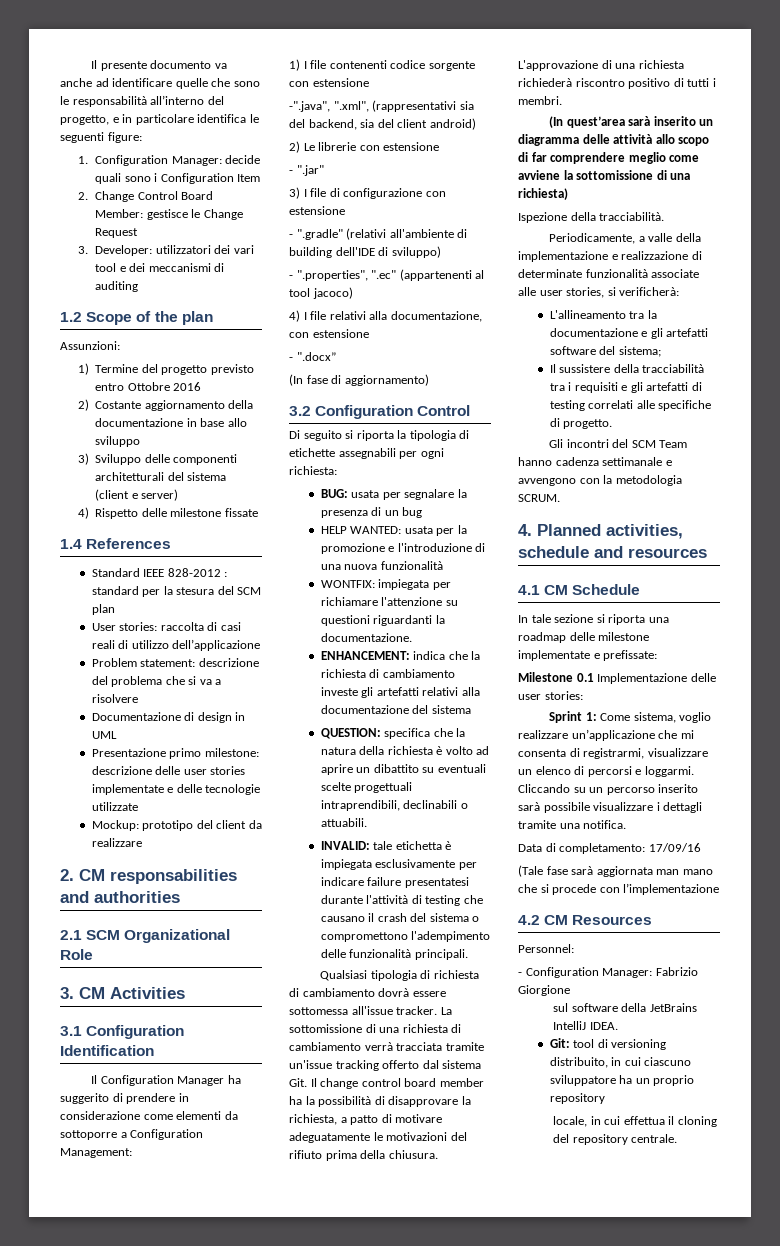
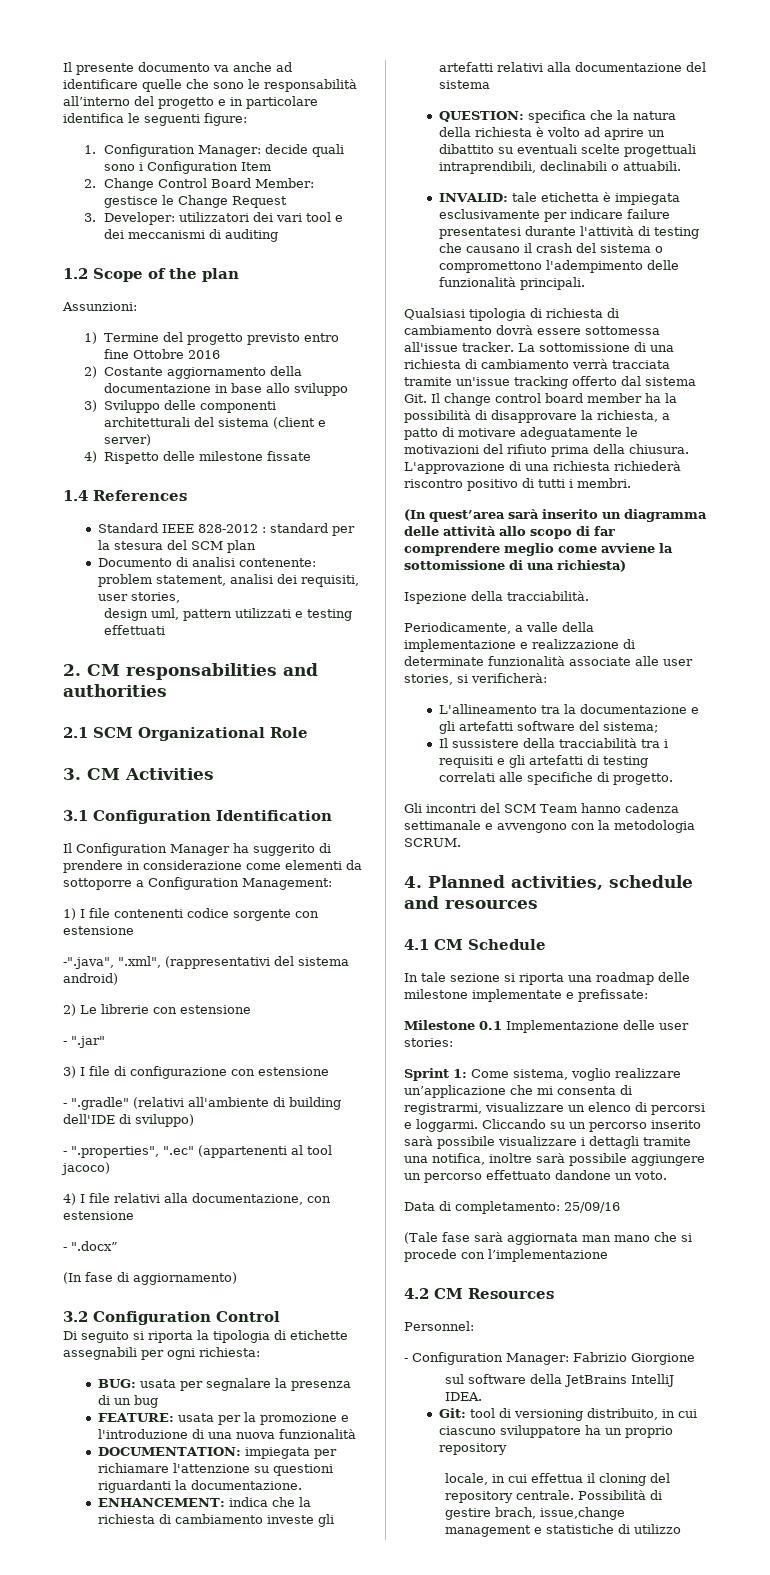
[60,115,109,125] progetto, -> [158,97,214,109] progetto
(125, 387) none -> [104,349,130,359] fine
[91,622,241,631] [91,639,261,651] [91,658,259,667] [91,676,222,687] [91,694,138,703] [91,712,246,723] [91,731,117,739] [91,748,259,759] [91,766,246,775] [91,784,261,795] [91,802,138,811] [91,820,262,831] [91,838,142,847] User stories: raccolta di casi reali di utilizzo dell’applicazione // Problem statement: descrizione del problema che si va a risolvere // Documentazione di design in UML // Presentazione primo milestone: descrizione delle user stories implementate e delle tecnologie utilizzate // Mockup: prototipo del client da realizzare -> [97,557,316,567] [97,574,359,587] [97,592,180,603] [104,608,353,621] [104,625,166,635] Documento di analisi contenente: problem statement, analisi dei requisiti, user stories, // design uml, pattern utilizzati e testing effettuati
[459,101,474,110] [289,119,428,130] sia del backend, sia del client -> [274,956,349,966] del sistema
[320,526,402,534] HELP WANTED: -> [97,1413,174,1422] FEATURE:
[320,580,375,588] WONTFIX: -> [97,1447,241,1456] DOCUMENTATION:
[583,820,627,829] notifica. -> [432,1153,705,1166] [404,1170,667,1183] notifica, inoltre sarà possibile aggiungere un percorso effettuato dandone un voto.
[648,843,701,852] 17/09/16 -> [564,1202,620,1213] 25/09/16
(678, 1138) none -> [578,1490,663,1500] [445,1507,626,1520] [445,1524,682,1537] Possibilità di gestire brach, issue,change management e statistiche di utilizzo

